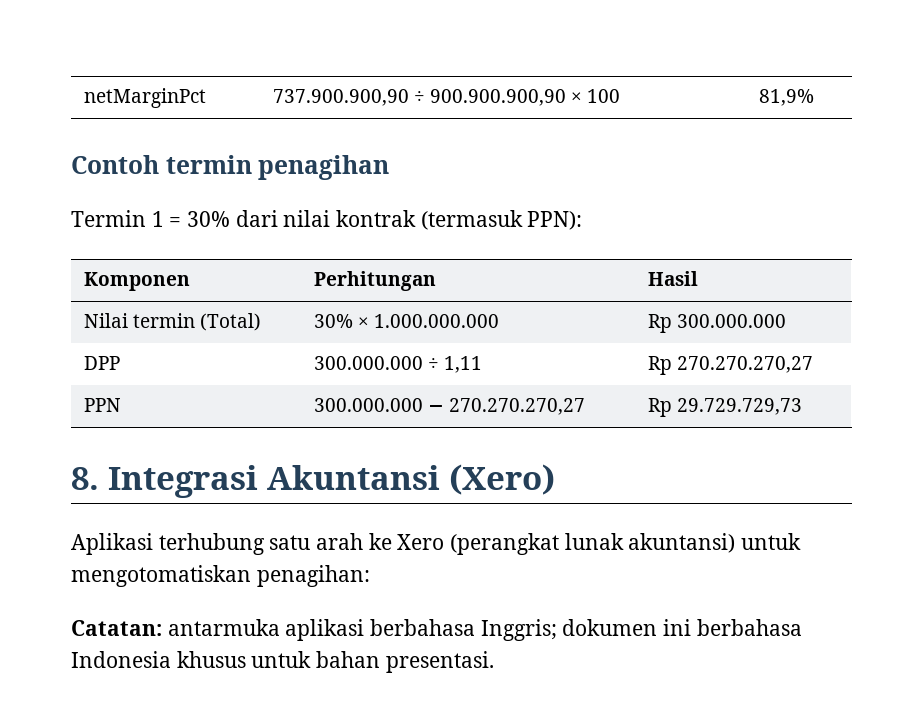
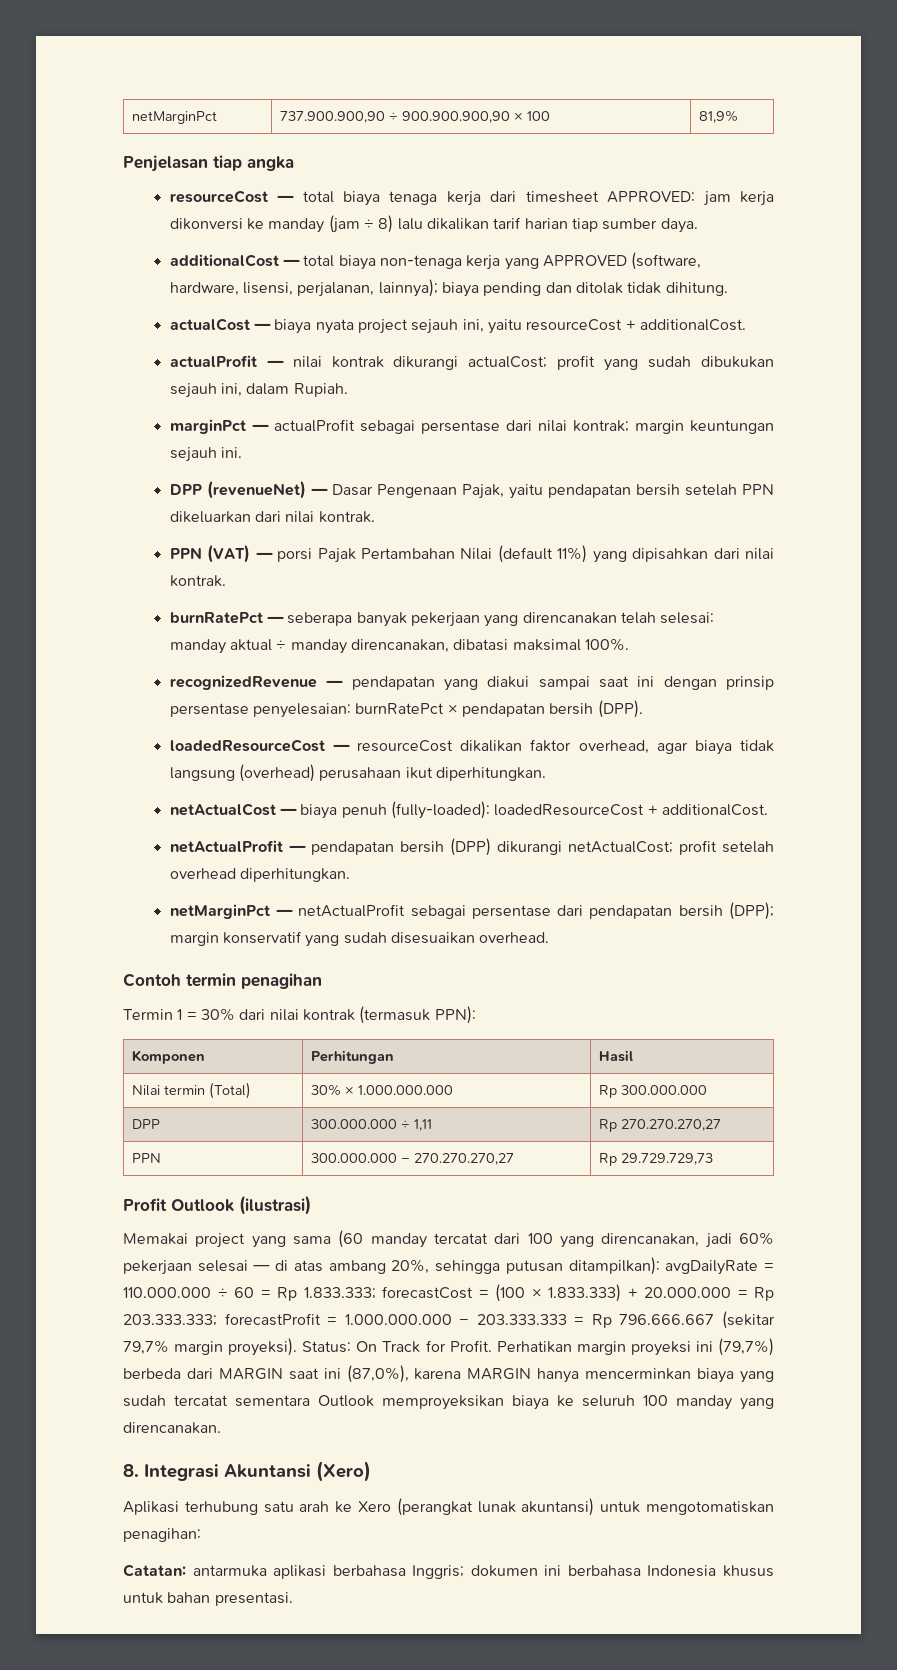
(814, 97) none -> [123,155,294,172] [169,190,774,206] [169,215,698,233] [169,252,702,270] [169,279,728,297] [169,318,746,334] [169,355,774,371] [169,383,348,398] [169,419,775,434] [169,447,243,462] [169,481,774,499] [169,511,375,523] [169,545,774,563] [169,575,226,587] [169,612,715,627] [169,638,630,654] [169,675,775,691] [169,700,643,718] [169,739,775,755] [169,764,547,782] [169,801,769,819] [169,838,775,856] [169,868,351,882] [169,902,775,920] [169,931,550,947] // Penjelasan tiap angka // resourceCost — total biaya tenaga kerja dari timesheet APPROVED: jam kerja dikonversi ke manday (jam ÷ 8) lalu dikalikan tarif harian tiap sumber daya. // additionalCost — total biaya non-tenaga kerja yang APPROVED (software, hardware, lisensi, perjalanan, lainnya); biaya pending dan ditolak tidak dihitung. // actualCost — biaya nyata project sejauh ini, yaitu resourceCost + additionalCost. // actualProfit — nilai kontrak dikurangi actualCost; profit yang sudah dibukukan sejauh ini, dalam Rupiah. // marginPct — actualProfit sebagai persentase dari nilai kontrak; margin keuntungan sejauh ini. // DPP (revenueNet) — Dasar Pengenaan Pajak, yaitu pendapatan bersih setelah PPN dikeluarkan dari nilai kontrak. // PPN (VAT) — porsi Pajak Pertambahan Nilai (default 11%) yang dipisahkan dari nilai kontrak. // burnRatePct — seberapa banyak pekerjaan yang direncanakan telah selesai: manday aktual ÷ manday direncanakan, dibatasi maksimal 100%. // recognizedRevenue — pendapatan yang diakui sampai saat ini dengan prinsip persentase penyelesaian: burnRatePct × pendapatan bersih (DPP). // loadedResourceCost — resourceCost dikalikan faktor overhead, agar biaya tidak langsung (overhead) perusahaan ikut diperhitungkan. // netActualCost — biaya penuh (fully-loaded): loadedResourceCost + additionalCost. // netActualProfit — pendapatan bersih (DPP) dikurangi netActualCost; profit setelah overhead diperhitungkan. // netMarginPct — netActualProfit sebagai persentase dari pendapatan bersih (DPP); margin konservatif yang sudah disesuaikan overhead.
(803, 406) none -> [123,1195,311,1215] [123,1230,774,1248] [123,1257,775,1275] [123,1284,774,1302] [123,1311,775,1329] [123,1338,774,1356] [123,1365,774,1383] [123,1395,774,1410] [123,1422,221,1434] // Profit Outlook (ilustrasi) // Memakai project yang sama (60 manday tercatat dari 100 yang direncanakan, jadi 60% pekerjaan selesai — di atas ambang 20%, sehingga putusan ditampilkan): avgDailyRate = 110.000.000 ÷ 60 = Rp 1.833.333; forecastCost = (100 × 1.833.333) + 20.000.000 = Rp 203.333.333; forecastProfit = 1.000.000.000 − 203.333.333 = Rp 796.666.667 (sekitar 79,7% margin proyeksi). Status: On Track for Profit. Perhatikan margin proyeksi ini (79,7%) berbeda dari MARGIN saat ini (87,0%), karena MARGIN hanya mencerminkan biaya yang sudah tercatat sementara Outlook memproyeksikan biaya ke seluruh 100 manday yang direncanakan.

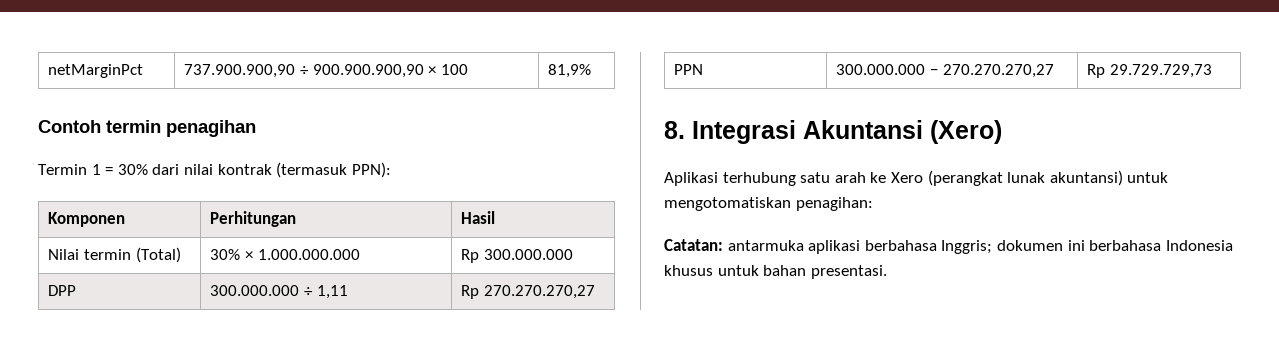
[123,155,294,172] [169,190,774,206] [169,215,698,233] [169,252,702,270] [169,279,728,297] [169,318,746,334] [169,355,774,371] [169,383,348,398] [169,419,775,434] [169,447,243,462] [169,481,774,499] [169,511,375,523] [169,545,774,563] [169,575,226,587] [169,612,715,627] [169,638,630,654] [169,675,775,691] [169,700,643,718] [169,739,775,755] [169,764,547,782] [169,801,769,819] [169,838,775,856] [169,868,351,882] [169,902,775,920] [169,931,550,947] // Penjelasan tiap angka // resourceCost — total biaya tenaga kerja dari timesheet APPROVED: jam kerja dikonversi ke manday (jam ÷ 8) lalu dikalikan tarif harian tiap sumber daya. // additionalCost — total biaya non-tenaga kerja yang APPROVED (software, hardware, lisensi, perjalanan, lainnya); biaya pending dan ditolak tidak dihitung. // actualCost — biaya nyata project sejauh ini, yaitu resourceCost + additionalCost. // actualProfit — nilai kontrak dikurangi actualCost; profit yang sudah dibukukan sejauh ini, dalam Rupiah. // marginPct — actualProfit sebagai persentase dari nilai kontrak; margin keuntungan sejauh ini. // DPP (revenueNet) — Dasar Pengenaan Pajak, yaitu pendapatan bersih setelah PPN dikeluarkan dari nilai kontrak. // PPN (VAT) — porsi Pajak Pertambahan Nilai (default 11%) yang dipisahkan dari nilai kontrak. // burnRatePct — seberapa banyak pekerjaan yang direncanakan telah selesai: manday aktual ÷ manday direncanakan, dibatasi maksimal 100%. // recognizedRevenue — pendapatan yang diakui sampai saat ini dengan prinsip persentase penyelesaian: burnRatePct × pendapatan bersih (DPP). // loadedResourceCost — resourceCost dikalikan faktor overhead, agar biaya tidak langsung (overhead) perusahaan ikut diperhitungkan. // netActualCost — biaya penuh (fully-loaded): loadedResourceCost + additionalCost. // netActualProfit — pendapatan bersih (DPP) dikurangi netActualCost; profit setelah overhead diperhitungkan. // netMarginPct — netActualProfit sebagai persentase dari pendapatan bersih (DPP); margin konservatif yang sudah disesuaikan overhead. -> (592, 71) none
[123,1195,311,1215] [123,1230,774,1248] [123,1257,775,1275] [123,1284,774,1302] [123,1311,775,1329] [123,1338,774,1356] [123,1365,774,1383] [123,1395,774,1410] [123,1422,221,1434] // Profit Outlook (ilustrasi) // Memakai project yang sama (60 manday tercatat dari 100 yang direncanakan, jadi 60% pekerjaan selesai — di atas ambang 20%, sehingga putusan ditampilkan): avgDailyRate = 110.000.000 ÷ 60 = Rp 1.833.333; forecastCost = (100 × 1.833.333) + 20.000.000 = Rp 203.333.333; forecastProfit = 1.000.000.000 − 203.333.333 = Rp 796.666.667 (sekitar 79,7% margin proyeksi). Status: On Track for Profit. Perhatikan margin proyeksi ini (79,7%) berbeda dari MARGIN saat ini (87,0%), karena MARGIN hanya mencerminkan biaya yang sudah tercatat sementara Outlook memproyeksikan biaya ke seluruh 100 manday yang direncanakan. -> (1213, 71) none

